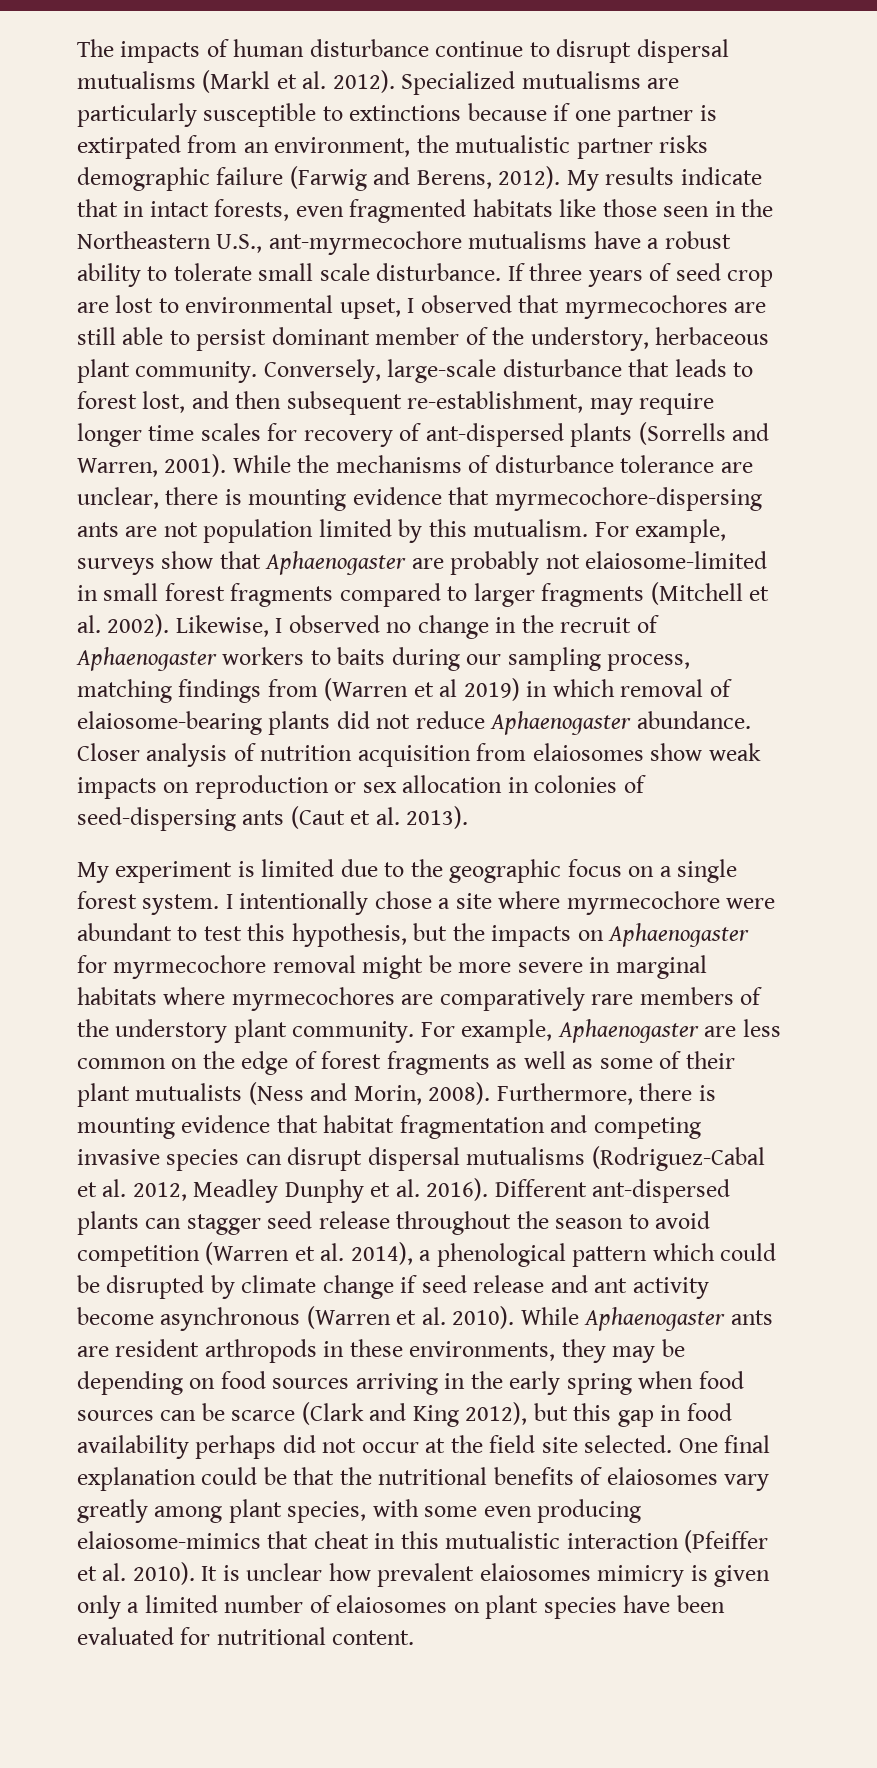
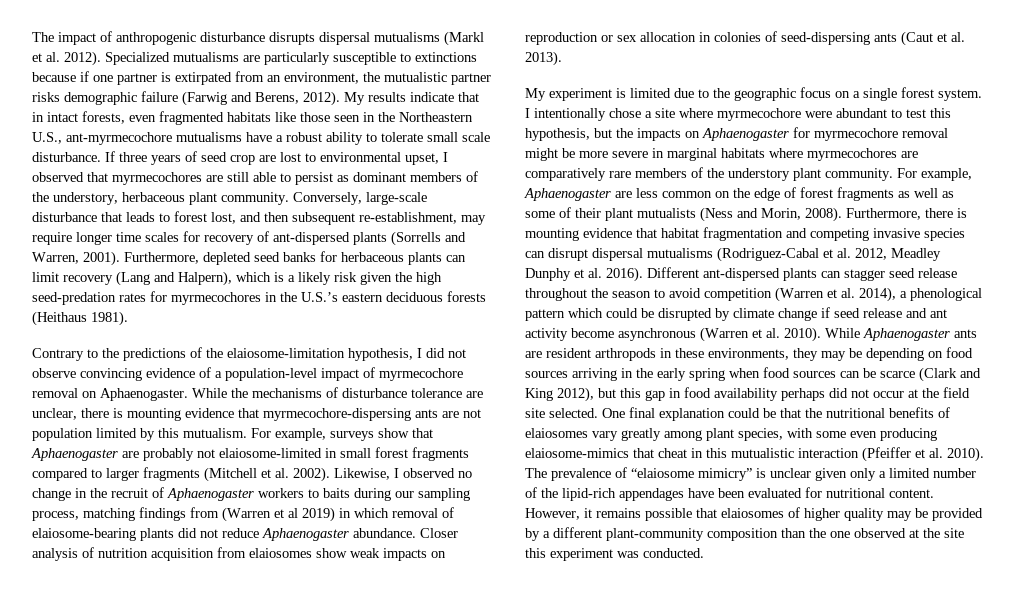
[77,39,632,63] The impacts of human disturbance continue to disrupt -> [32,31,315,45] The impact of anthropogenic disturbance disrupts
[271,327,460,345] dominant member -> [337,172,462,182] as dominant members
(227, 465) none -> [124,251,466,265] [32,271,442,286] [32,291,486,305] [32,311,128,326] [32,347,466,361] [32,367,463,381] [32,388,188,401] Furthermore, depleted seed banks for herbaceous plants can limit recovery (Lang and Halpern), which is a likely risk given the high seed-predation rates for myrmecochores in the U.S.’s eastern deciduous forests (Heithaus 1981). // Contrary to the predictions of the elaiosome-limitation hypothesis, I did not observe convincing evidence of a population-level impact of myrmecochore removal on Aphaenogaster.
[201,1563,708,1587] It is unclear how prevalent elaiosomes mimicry is -> [525,467,811,481] The prevalence of “elaiosome mimicry” is unclear
[336,1595,617,1619] elaiosomes on plant species -> [541,488,684,501] the lipid-rich appendages
(415, 1637) none -> [525,507,983,521] [525,527,964,541] [525,548,704,561] However, it remains possible that elaiosomes of higher quality may be provided by a different plant-community composition than the one observed at the site this experiment was conducted.

